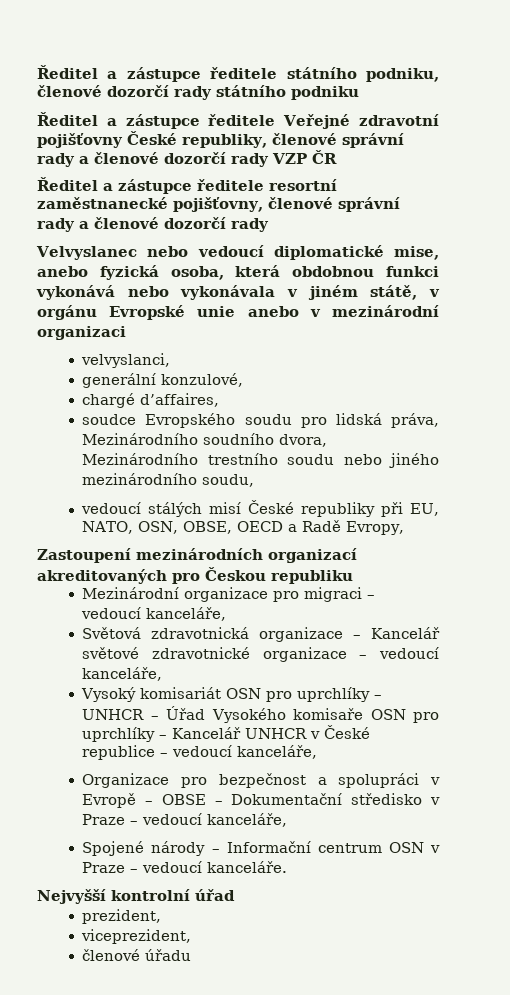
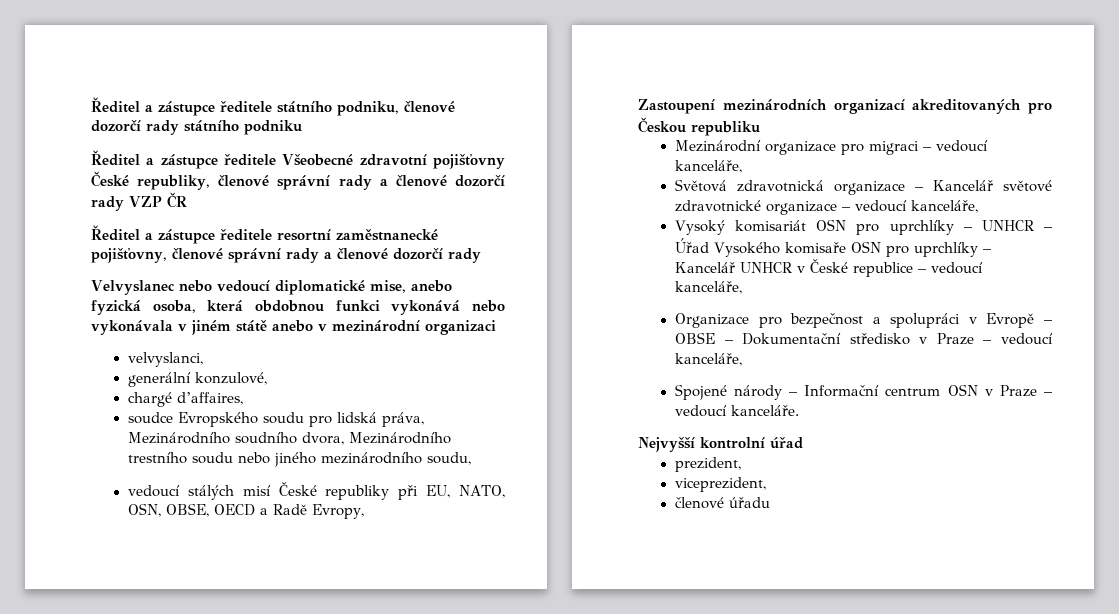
[283,114,351,129] Veřejné -> [282,154,354,166] Všeobecné
[370,285,441,300] [37,305,236,320] státě, v orgánu Evropské unie -> [236,320,267,332] státě

